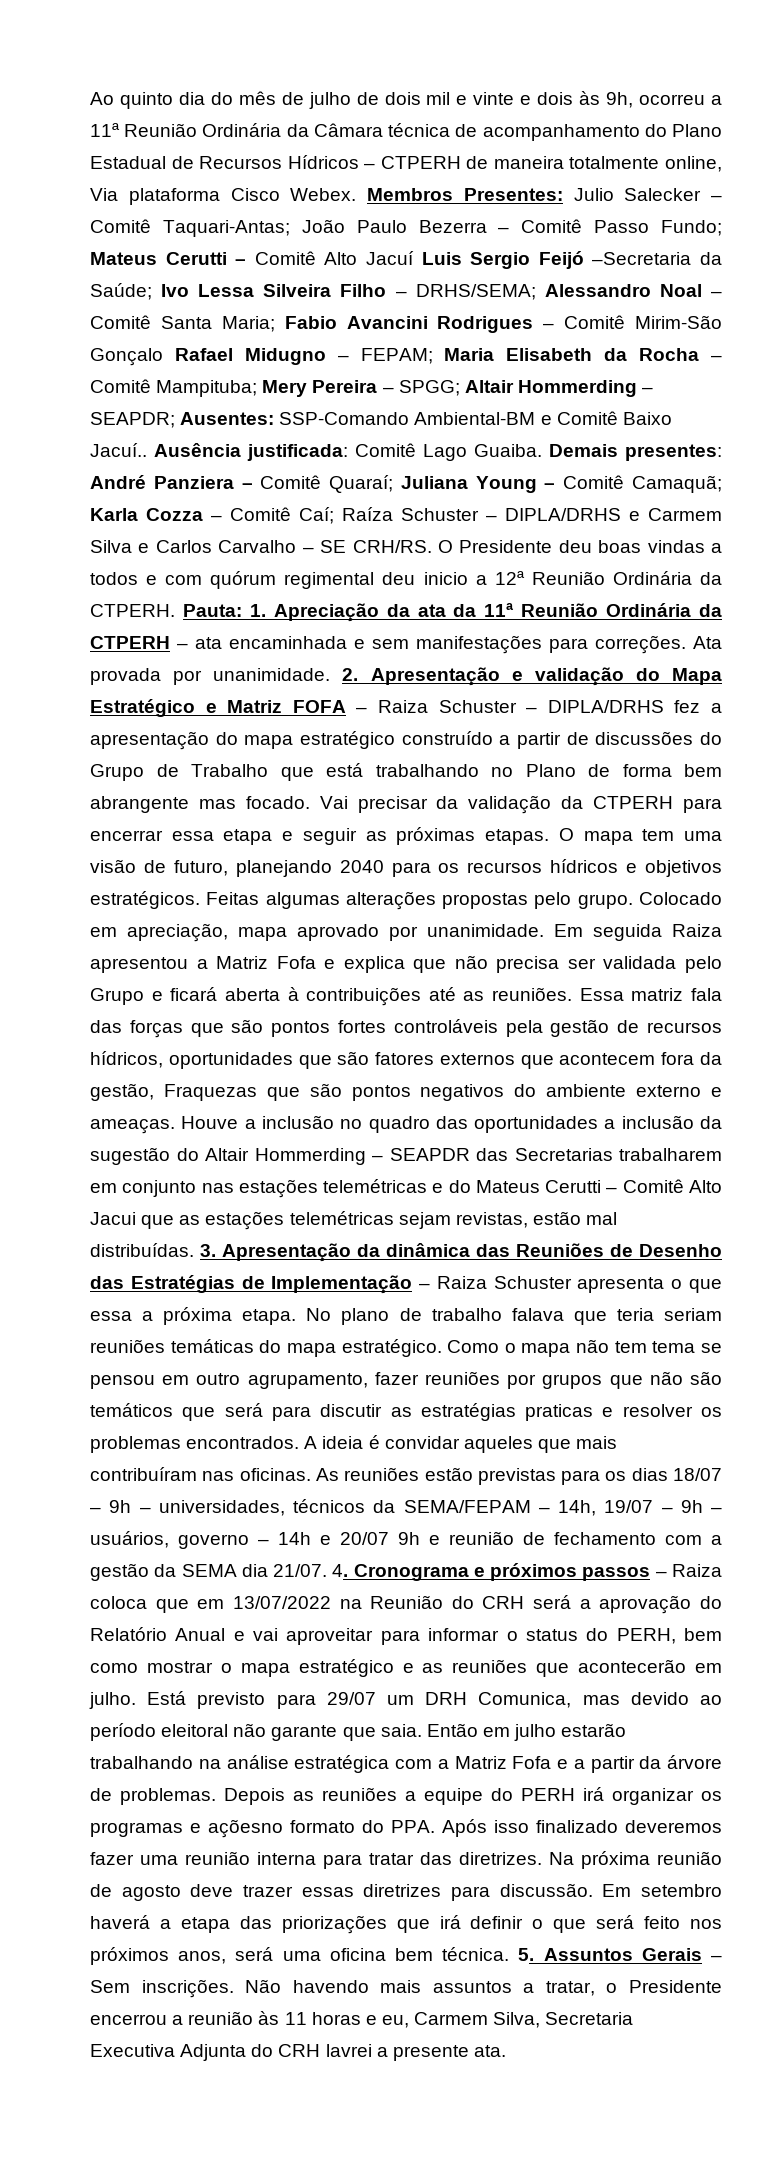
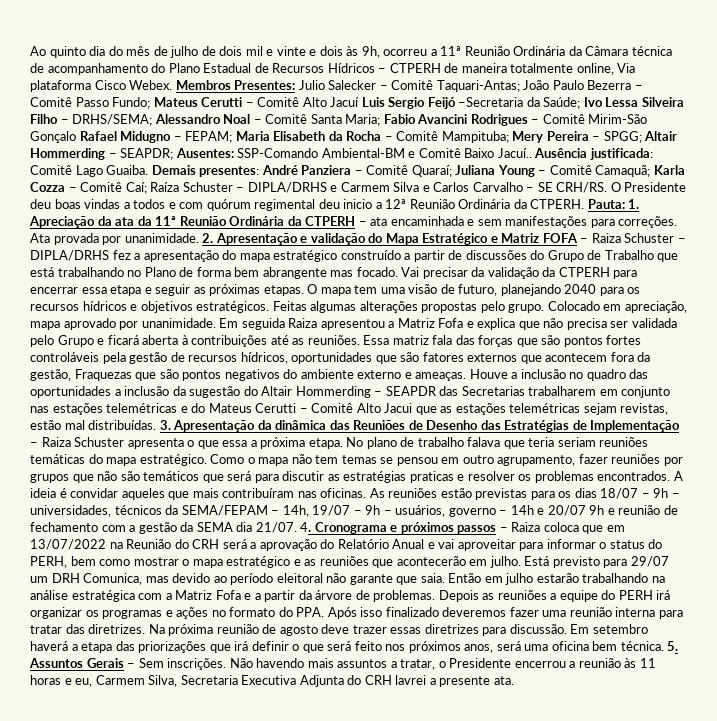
[652,1341,696,1353] tema -> [341,455,377,464] temas
[208,1819,283,1838] açõesno -> [176,607,226,619] ações no

